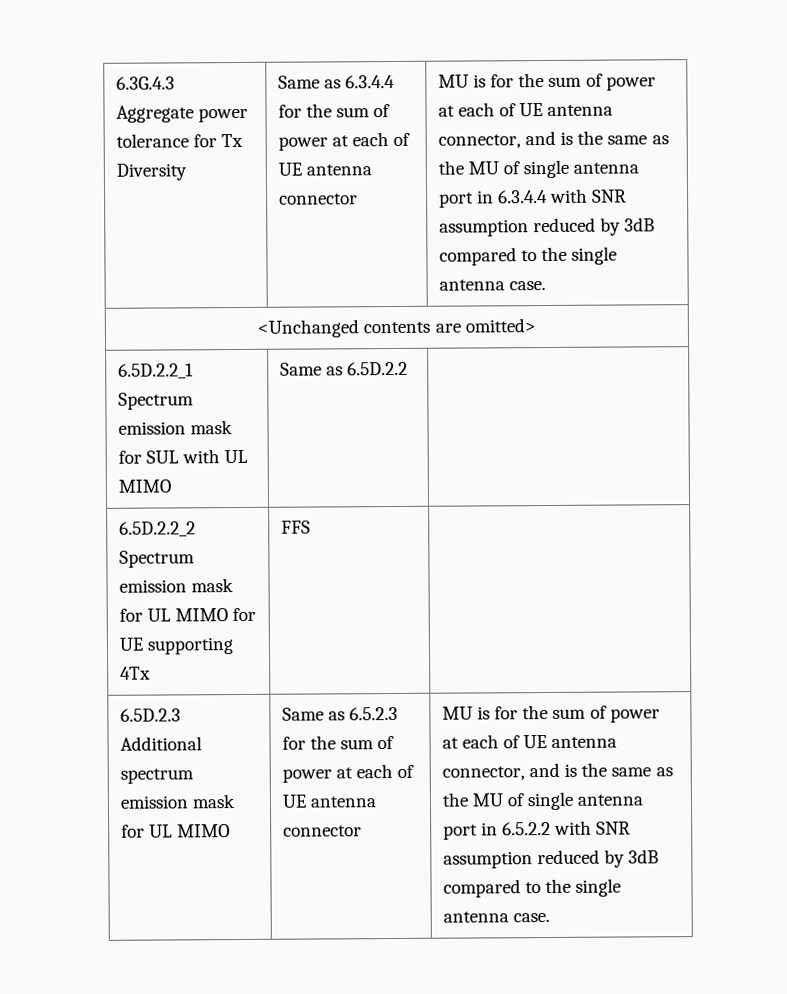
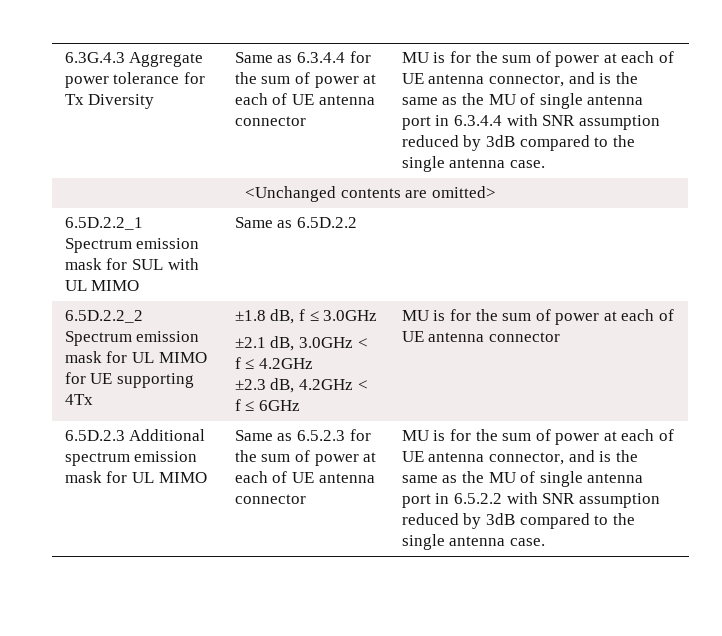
[280,520,311,534] FFS | -> [234,309,378,324] [234,336,368,351] [234,357,313,369] [234,378,368,393] [234,399,300,411] [401,309,675,325] [401,331,560,342] ±1.8 dB, f ≤ 3.0GHz // ±2.1 dB, 3.0GHz < f ≤ 4.2GHz // ±2.3 dB, 4.2GHz < f ≤ 6GHz | MU is for the sum of power at each of UE antenna connector

